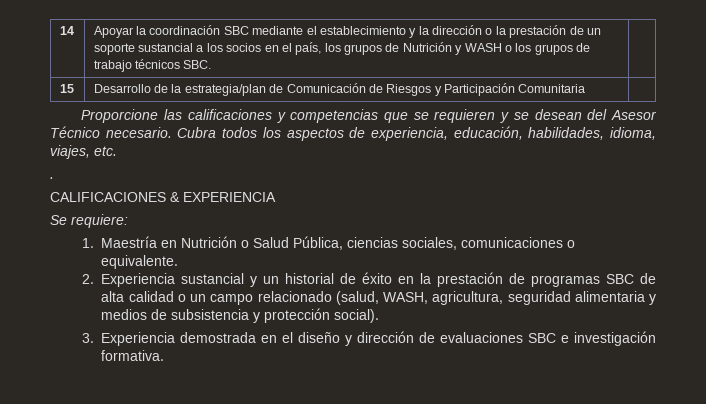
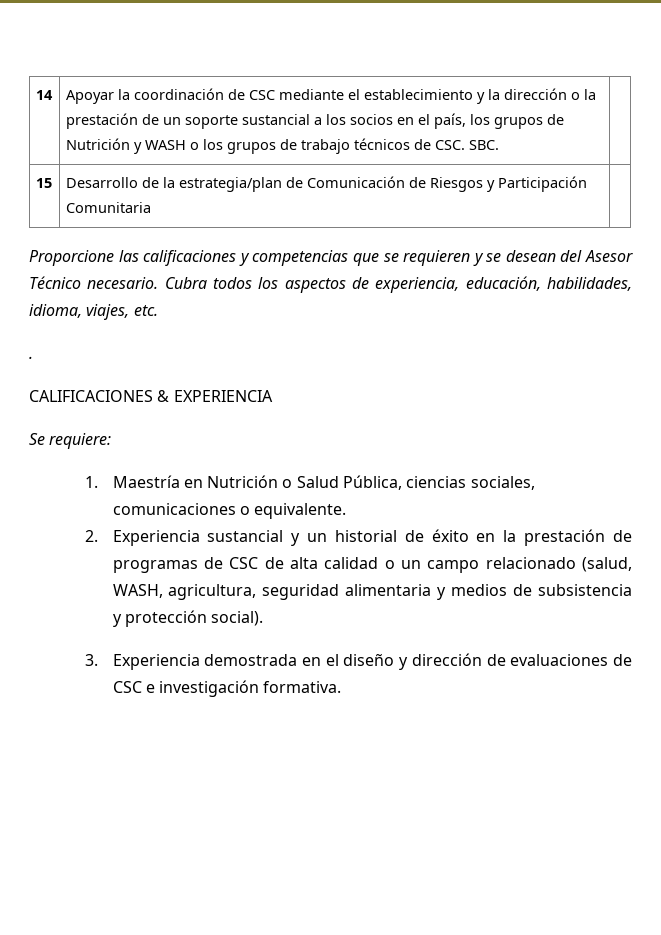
[223,26,249,35] SBC -> [227,89,275,100] de CSC
(181, 64) none -> [413,139,465,150] de CSC.
[606,274,635,284] SBC -> [203,557,259,569] de CSC
[528,333,557,343] SBC -> [613,654,633,666] [112,681,142,693] de CSC

